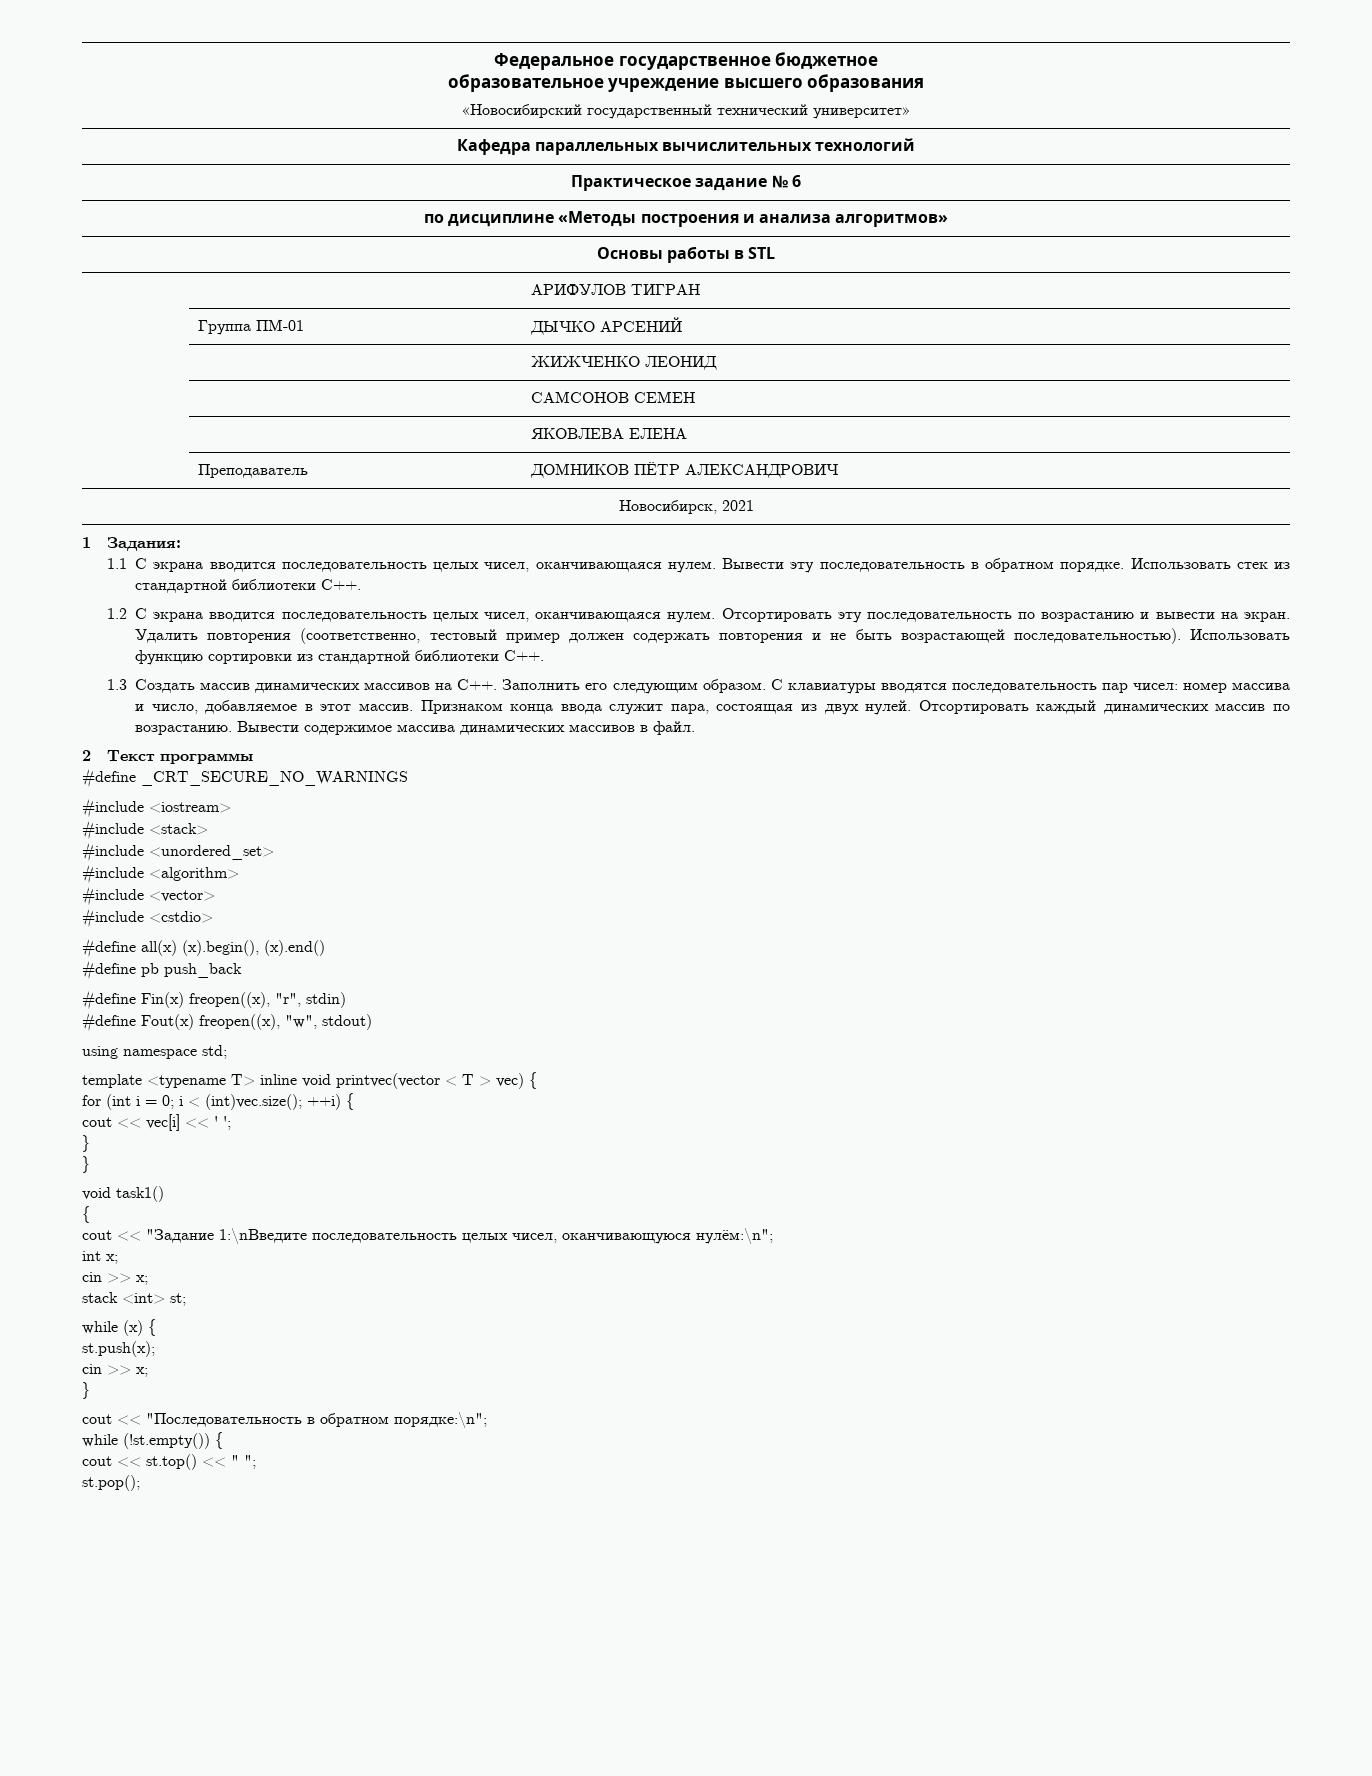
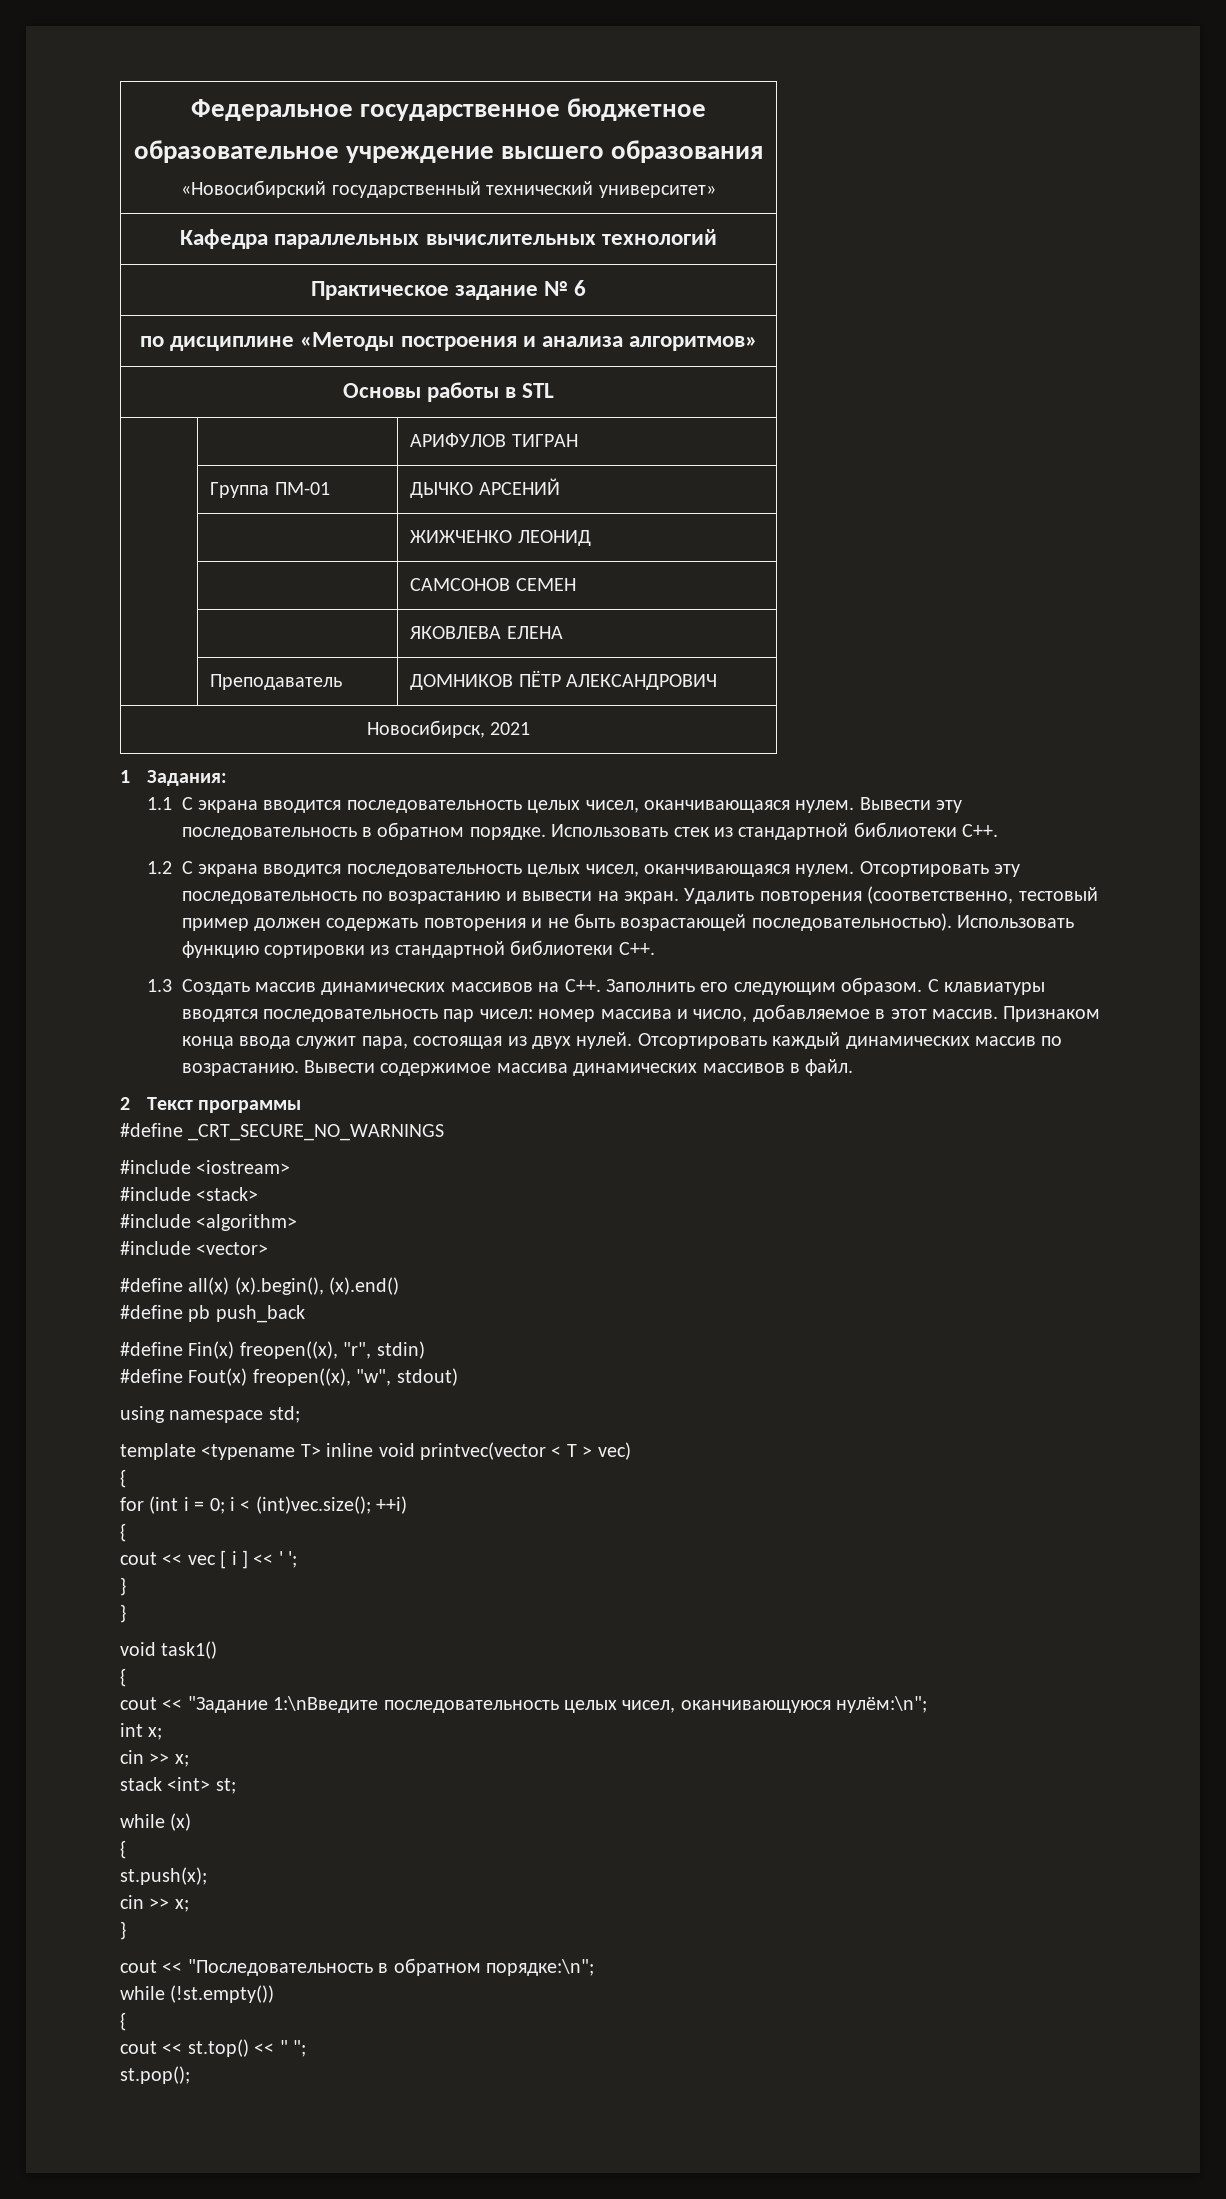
[82,842,274,862] // #include <unordered_set> -> (259, 1194) none
[82,908,213,928] // #include <cstdio> -> (269, 1248) none
(524, 1081) none -> (631, 1451) //
[346,1093,354,1110] [82,1114,180,1131] { // cout << vec[i] -> [120,1523,126,1542] [120,1550,248,1569] // { // cout << vec [ i ]
(143, 1328) none -> (192, 1822) //
(210, 1441) none -> (275, 1994) //

